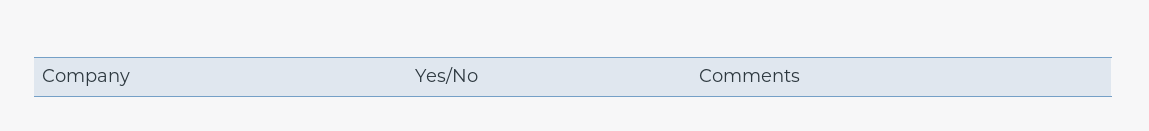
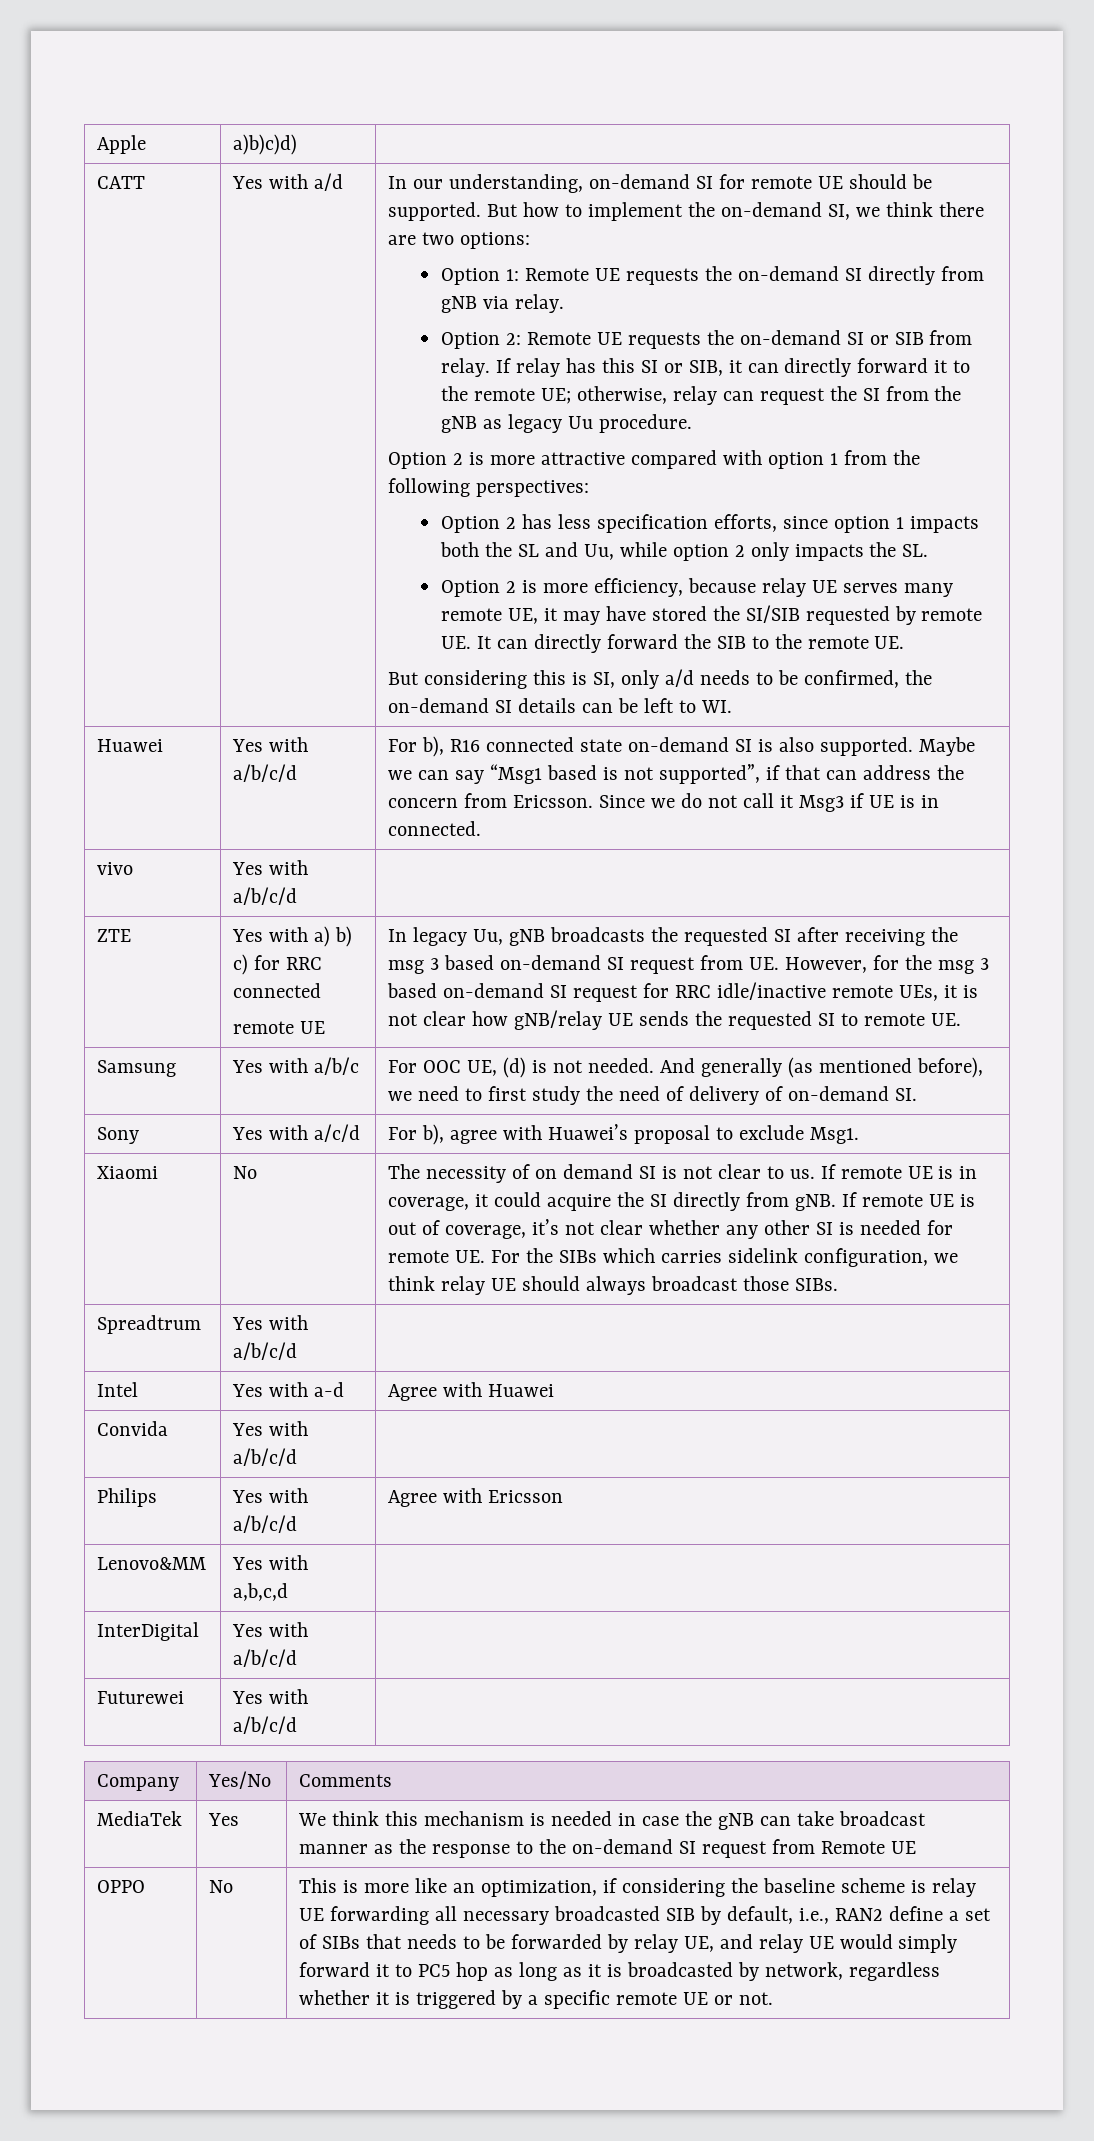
[42,69,131,86] [415,67,479,84] [699,69,801,82] Company | Yes/No | Comments -> [97,135,147,154] [233,134,298,155] [97,176,146,189] [232,173,344,191] [388,174,932,193] [388,202,984,221] [388,232,531,249] [441,266,984,285] [441,294,564,313] [441,330,973,349] [441,358,971,377] [441,386,962,405] [441,414,692,433] [388,450,920,469] [388,478,590,497] [441,514,979,533] [440,542,929,561] [441,578,953,597] [441,605,983,625] [441,634,905,653] [388,669,932,689] [388,698,732,713] [97,739,164,752] [232,737,309,752] [233,764,298,782] [388,736,975,757] [388,764,964,784] [388,793,939,812] [388,821,482,836] [97,862,134,875] [232,860,309,875] [233,887,298,905] [97,929,132,942] [232,926,353,947] [233,954,323,975] [233,983,322,998] [233,1021,326,1034] [388,927,958,946] [388,955,989,974] [387,982,978,1002] [388,1010,961,1030] [97,1060,177,1077] [232,1057,360,1075] [388,1057,983,1078] [388,1086,917,1105] [97,1127,140,1144] [232,1124,361,1142] [388,1124,859,1145] [97,1166,159,1179] [233,1166,258,1179] [388,1164,978,1183] [388,1192,975,1211] [388,1219,953,1239] [388,1248,958,1267] [388,1276,838,1295] [97,1315,202,1334] [232,1315,309,1330] [233,1342,298,1360] [97,1382,139,1397] [232,1382,345,1397] [388,1382,555,1401] [97,1421,169,1436] [232,1421,309,1436] [233,1448,298,1466] [97,1488,158,1507] [232,1488,309,1503] [233,1515,298,1533] [388,1488,564,1507] [97,1557,207,1570] [232,1555,309,1570] [233,1583,289,1601] [97,1622,200,1641] [232,1622,309,1637] [233,1649,298,1667] [97,1691,185,1704] [232,1689,309,1704] [233,1716,298,1734] [97,1774,180,1791] [208,1771,272,1789] [299,1774,393,1787] [97,1811,183,1826] [208,1813,240,1826] [298,1811,926,1830] [299,1839,916,1858] [97,1880,146,1893] [209,1880,234,1893] [299,1878,976,1897] [299,1906,991,1925] [299,1934,958,1953] [299,1962,940,1981] [299,1990,773,2009] Apple | a)b)c)d) | // CATT | Yes with a/d | In our understanding, on-demand SI for remote UE should be supported. But how to implement the on-demand SI, we think there are two options: // Option 1: Remote UE requests the on-demand SI directly from gNB via relay. // Option 2: Remote UE requests the on-demand SI or SIB from relay. If relay has this SI or SIB, it can directly forward it to the remote UE; otherwise, relay can request the SI from the gNB as legacy Uu procedure. // Option 2 is more attractive compared with option 1 from the following perspectives: // Option 2 has less specification efforts, since option 1 impacts both the SL and Uu, while option 2 only impacts the SL. // Option 2 is more efficiency, because relay UE serves many remote UE, it may have stored the SI/SIB requested by remote UE. It can directly forward the SIB to the remote UE. // But considering this is SI, only a/d needs to be confirmed, the on-demand SI details can be left to WI. // Huawei | Yes with a/b/c/d | For b), R16 connected state on-demand SI is also supported. Maybe we can say “Msg1 based is not supported”, if that can address the concern from Ericsson. Since we do not call it Msg3 if UE is in connected. // vivo | Yes with a/b/c/d | // ZTE | Yes with a) b) c) for RRC connected // remote UE | In legacy Uu, gNB broadcasts the requested SI after receiving the msg 3 based on-demand SI request from UE. However, for the msg 3 based on-demand SI request for RRC idle/inactive remote UEs, it is not clear how gNB/relay UE sends the requested SI to remote UE. // Samsung | Yes with a/b/c | For OOC UE, (d) is not needed. And generally (as mentioned before), we need to first study the need of delivery of on-demand SI. // Sony | Yes with a/c/d | For b), agree with Huawei’s proposal to exclude Msg1. // Xiaomi | No | The necessity of on demand SI is not clear to us. If remote UE is in coverage, it could acquire the SI directly from gNB. If remote UE is out of coverage, it’s not clear whether any other SI is needed for remote UE. For the SIBs which carries sidelink configuration, we think relay UE should always broadcast those SIBs. // Spreadtrum | Yes with a/b/c/d | // Intel | Yes with a-d | Agree with Huawei // Convida | Yes with a/b/c/d | // Philips | Yes with a/b/c/d | Agree with Ericsson // Lenovo&MM | Yes with a,b,c,d | // InterDigital | Yes with a/b/c/d | // Futurewei | Yes with a/b/c/d | // Company | Yes/No | Comments // MediaTek | Yes | We think this mechanism is needed in case the gNB can take broadcast manner as the response to the on-demand SI request from Remote UE // OPPO | No | This is more like an optimization, if considering the baseline scheme is relay UE forwarding all necessary broadcasted SIB by default, i.e., RAN2 define a set of SIBs that needs to be forwarded by relay UE, and relay UE would simply forward it to PC5 hop as long as it is broadcasted by network, regardless whether it is triggered by a specific remote UE or not.

